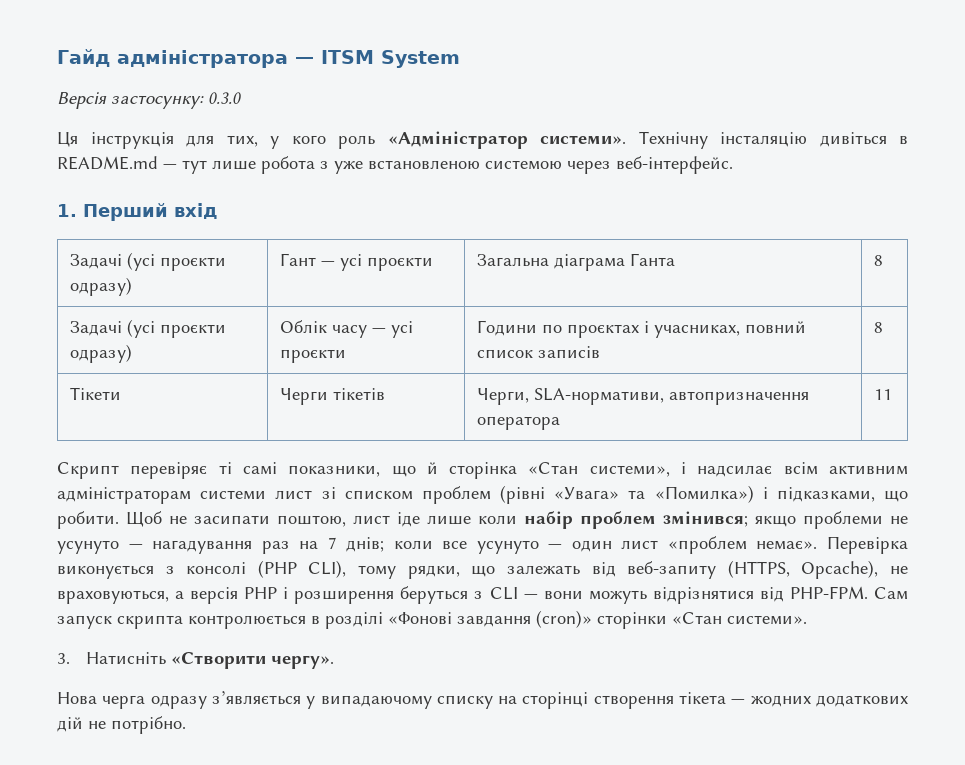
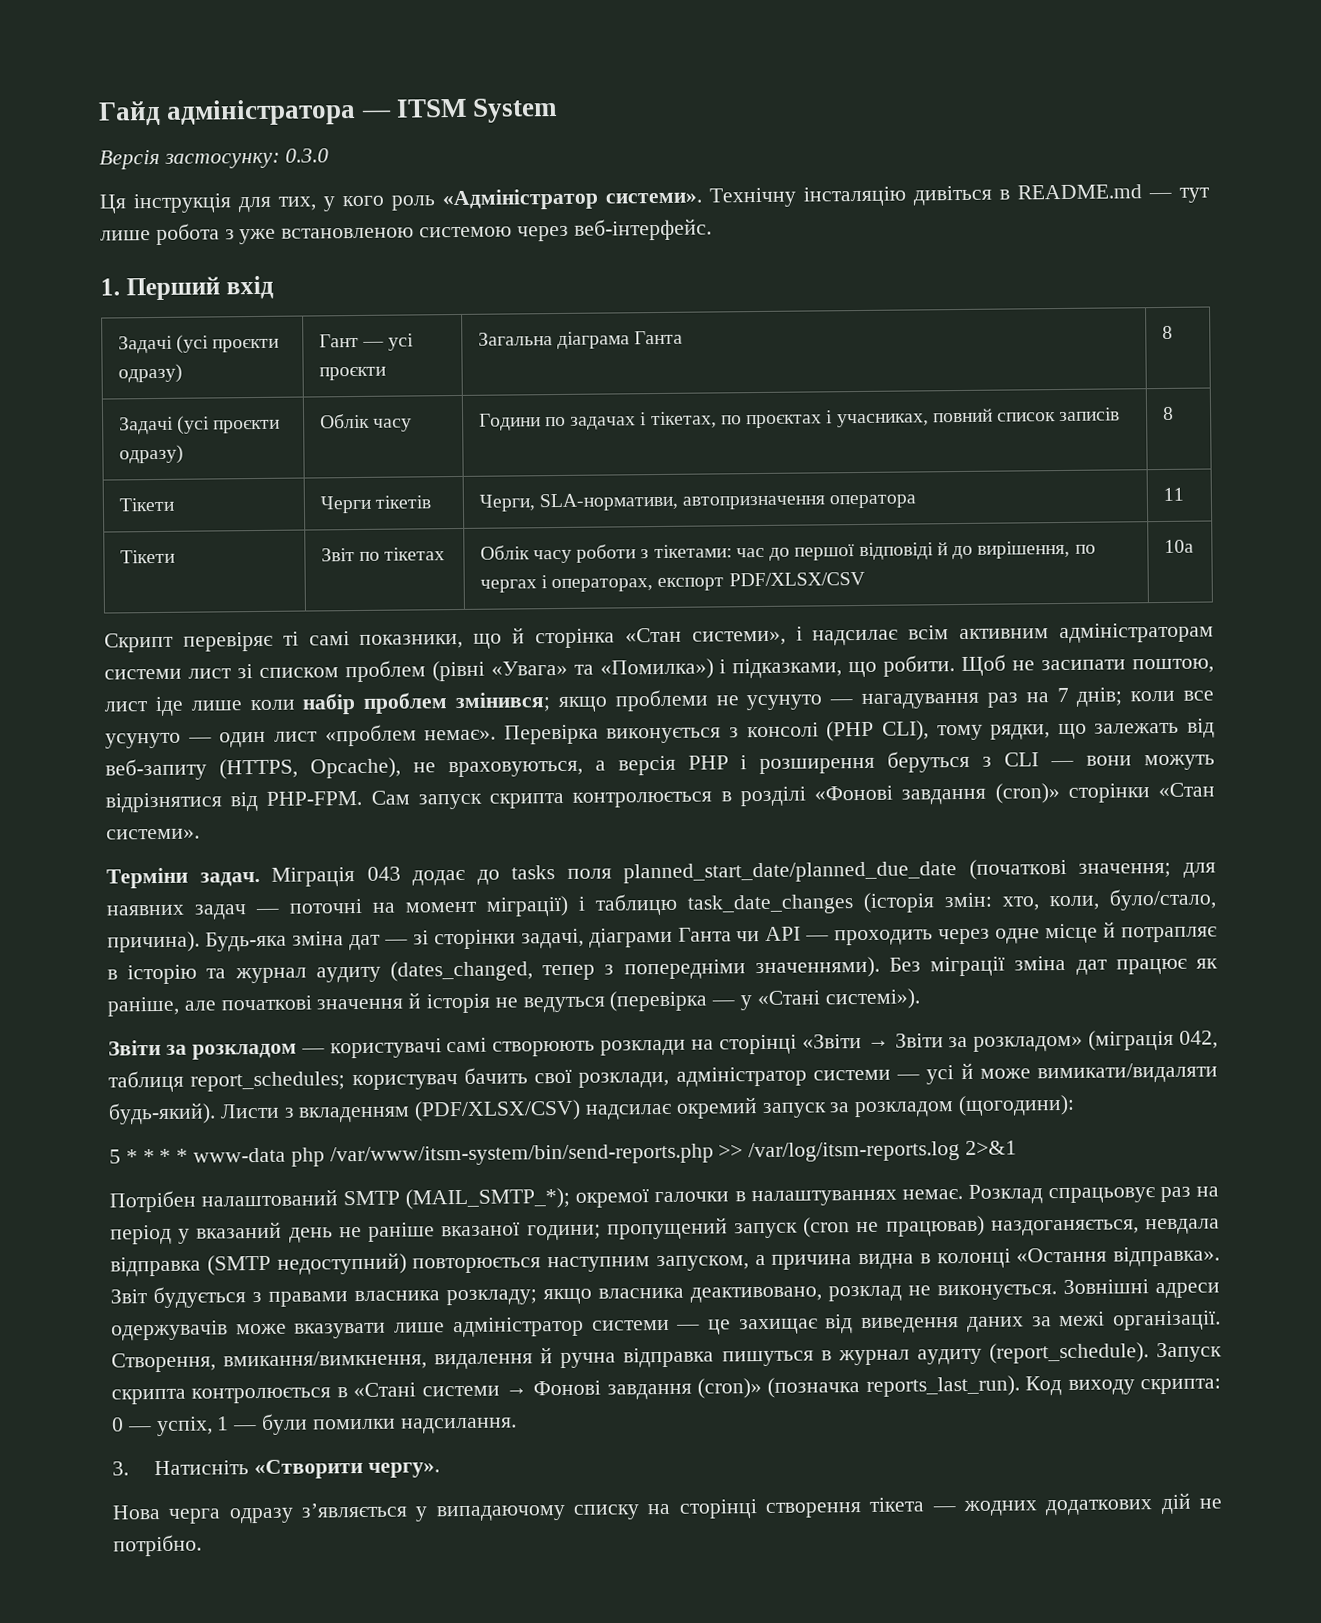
[372,321,414,338] [280,349,347,363] — усі проєкти -> (412, 425) none
(563, 328) none -> [570,411,742,430] задачах і тікетах, по
(893, 394) none -> [119,549,175,564] [320,547,446,562] [479,540,1096,564] [479,571,865,593] [1163,539,1194,553] // Тікети | Звіт по тікетах | Облік часу роботи з тікетами: час до першої відповіді й до вирішення, по чергах і операторах, експорт PDF/XLSX/CSV | 10а
(807, 620) none -> [106,858,1216,889] [106,888,1217,920] [107,921,1218,953] [107,955,1219,985] [107,988,920,1017] [108,1029,1218,1060] [108,1062,1218,1093] [108,1094,1076,1125] [109,1140,1018,1167] [109,1184,1219,1213] [110,1215,1220,1245] [110,1246,1220,1277] [110,1279,1220,1309] [111,1310,1221,1341] [111,1342,1222,1373] [111,1375,1221,1405] [112,1413,517,1437] // Терміни задач. Міграція 043 додає до tasks поля planned_start_date/planned_due_date (початкові значення; для наявних задач — поточні на момент міграції) і таблицю task_date_changes (історія змін: хто, коли, було/стало, причина). Будь-яка зміна дат — зі сторінки задачі, діаграми Ганта чи API — проходить через одне місце й потрапляє в історію та журнал аудиту (dates_changed, тепер з попередніми значеннями). Без міграції зміна дат працює як раніше, але початкові значення й історія не ведуться (перевірка — у «Стані системі»). // Звіти за розкладом — користувачі самі створюють розклади на сторінці «Звіти → Звіти за розкладом» (міграція 042, таблиця report_schedules; користувач бачить свої розклади, адміністратор системи — усі й може вимикати/видаляти будь-який). Листи з вкладенням (PDF/XLSX/CSV) надсилає окремий запуск за розкладом (щогодини): // 5 * * * * www-data php /var/www/itsm-system/bin/send-reports.php >> /var/log/itsm-reports.log 2>&1 // Потрібен налаштований SMTP (MAIL_SMTP_*); окремої галочки в налаштуваннях немає. Розклад спрацьовує раз на період у вказаний день не раніше вказаної години; пропущений запуск (cron не працював) наздоганяється, невдала відправка (SMTP недоступний) повторюється наступним запуском, а причина видна в колонці «Остання відправка». Звіт будується з правами власника розкладу; якщо власника деактивовано, розклад не виконується. Зовнішні адреси одержувачів може вказувати лише адміністратор системи — це захищає від виведення даних за межі організації. Створення, вмикання/вимкнення, видалення й ручна відправка пишуться в журнал аудиту (report_schedule). Запуск скрипта контролюється в «Стані системи → Фонові завдання (cron)» (позначка reports_last_run). Код виходу скрипта: 0 — успіх, 1 — були помилки надсилання.

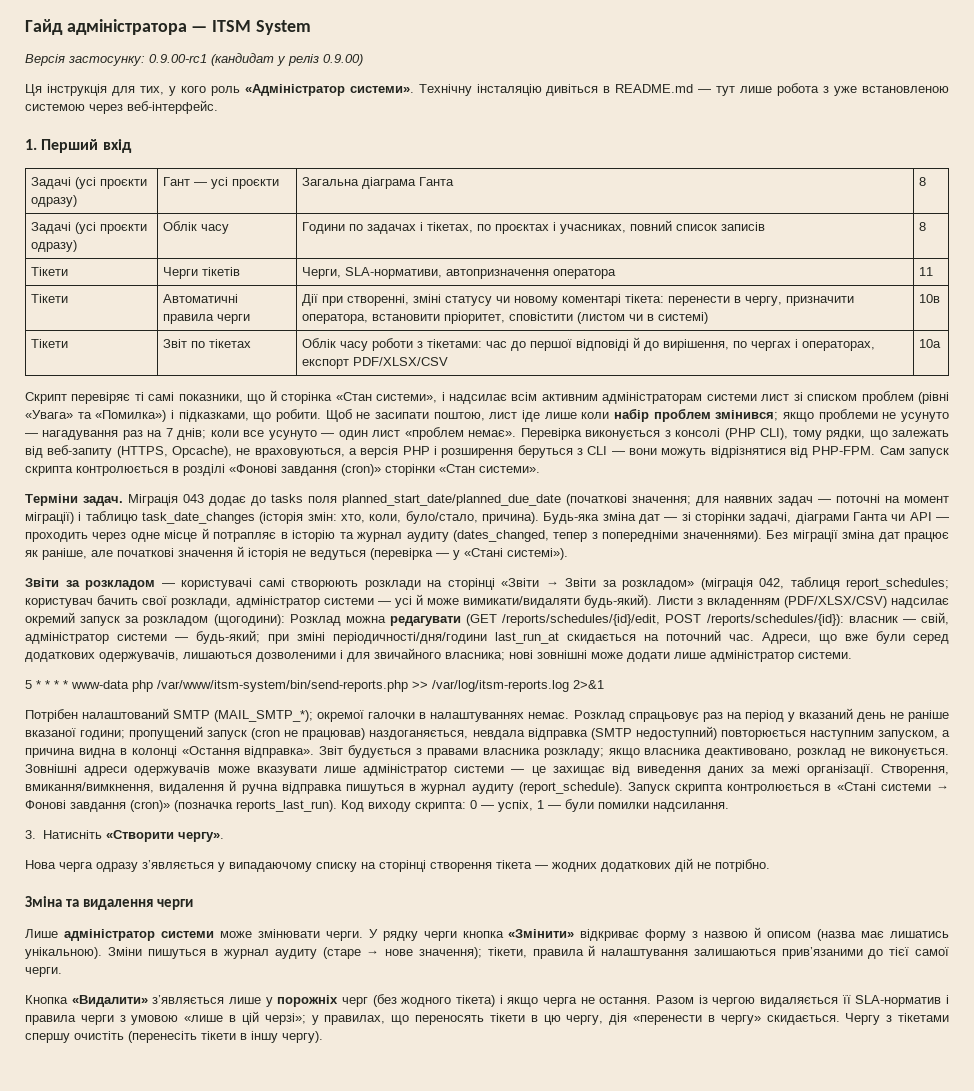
[284,148,329,163] 0.3.0 -> [149,53,363,66] 0.9.00-rc1 (кандидат у реліз 0.9.00)
(1184, 494) none -> [31,294,69,303] [163,294,239,303] [163,314,251,324] [302,294,855,306] [302,312,709,324] [919,294,941,303] // Тікети | Автоматичні правила черги | Дії при створенні, зміні статусу чи новому коментарі тікета: перенести в чергу, призначити оператора, встановити пріоритет, сповістити (листом чи в системі) | 10в
(1076, 1105) none -> [289,612,949,626] [25,630,949,644] [25,648,852,662] Розклад можна редагувати (GET /reports/schedules/{id}/edit, POST /reports/schedules/{id}): власник — свій, адміністратор системи — будь-який; при зміні періодичності/дня/години last_run_at скидається на поточний час. Адреси, що вже були серед додаткових одержувачів, лишаються дозволеними і для звичайного власника; нові зовнішні може додати лише адміністратор системи.
(202, 1545) none -> [25,896,194,910] [25,927,949,941] [25,945,950,959] [25,967,62,977] [25,994,949,1007] [25,1011,950,1025] [25,1031,323,1043] // Зміна та видалення черги // Лише адміністратор системи може змінювати черги. У рядку черги кнопка «Змінити» відкриває форму з назвою й описом (назва має лишатись унікальною). Зміни пишуться в журнал аудиту (старе → нове значення); тікети, правила й налаштування залишаються прив’язаними до тієї самої черги. // Кнопка «Видалити» з’являється лише у порожніх черг (без жодного тікета) і якщо черга не остання. Разом із чергою видаляється її SLA-норматив і правила черги з умовою «лише в цій черзі»; у правилах, що переносять тікети в цю чергу, дія «перенести в чергу» скидається. Чергу з тікетами спершу очистіть (перенесіть тікети в іншу чергу).

